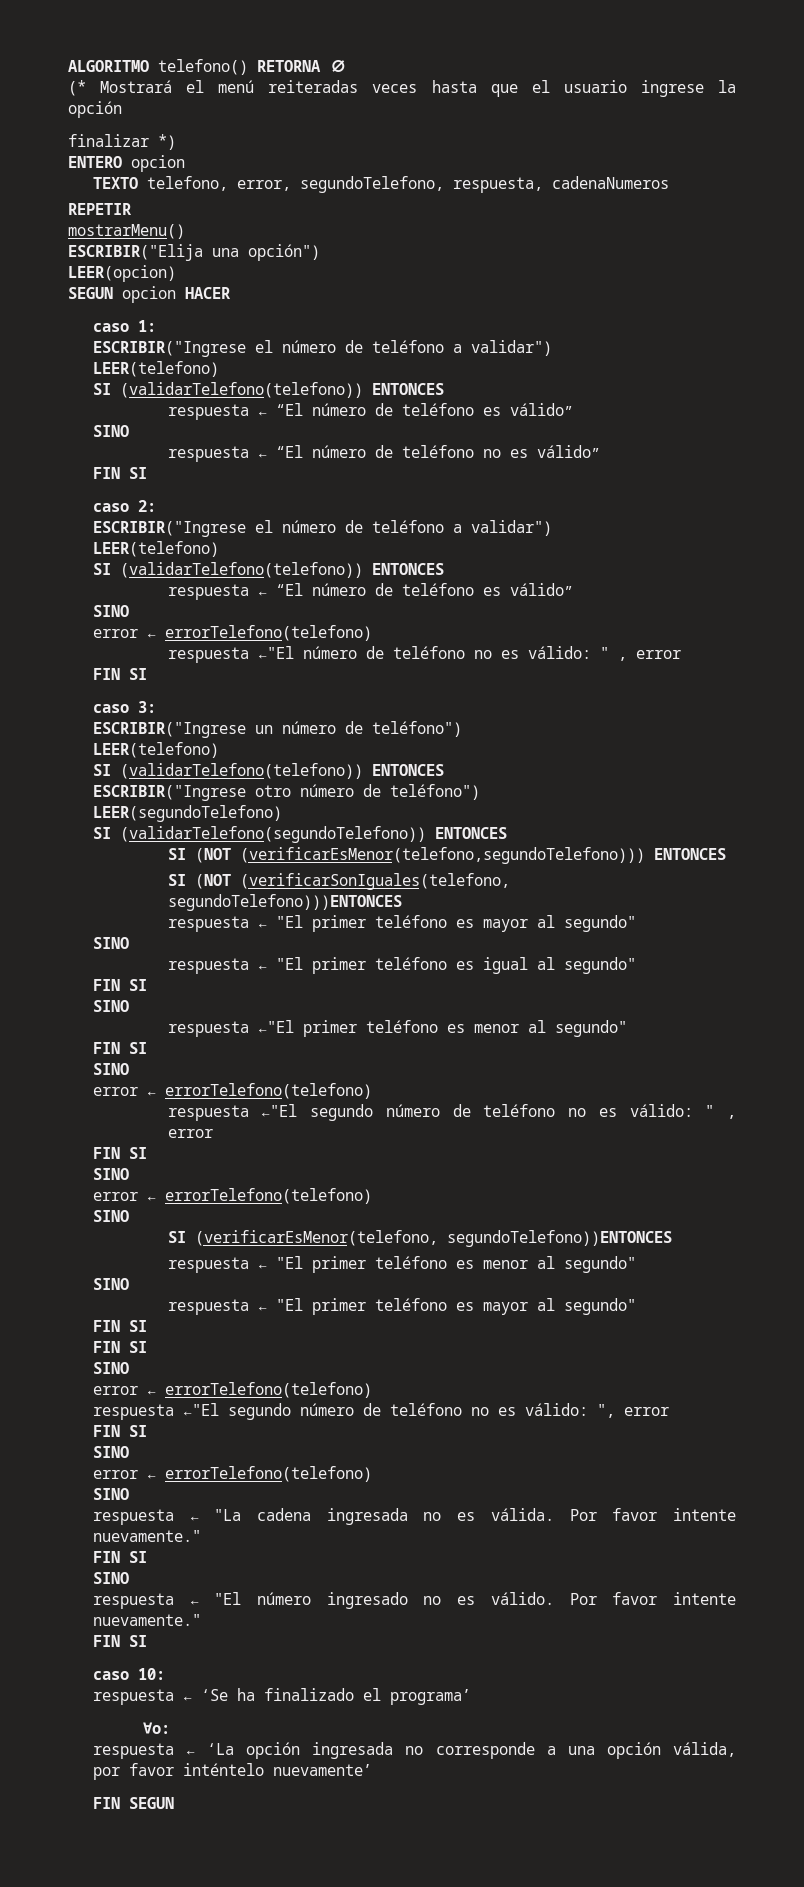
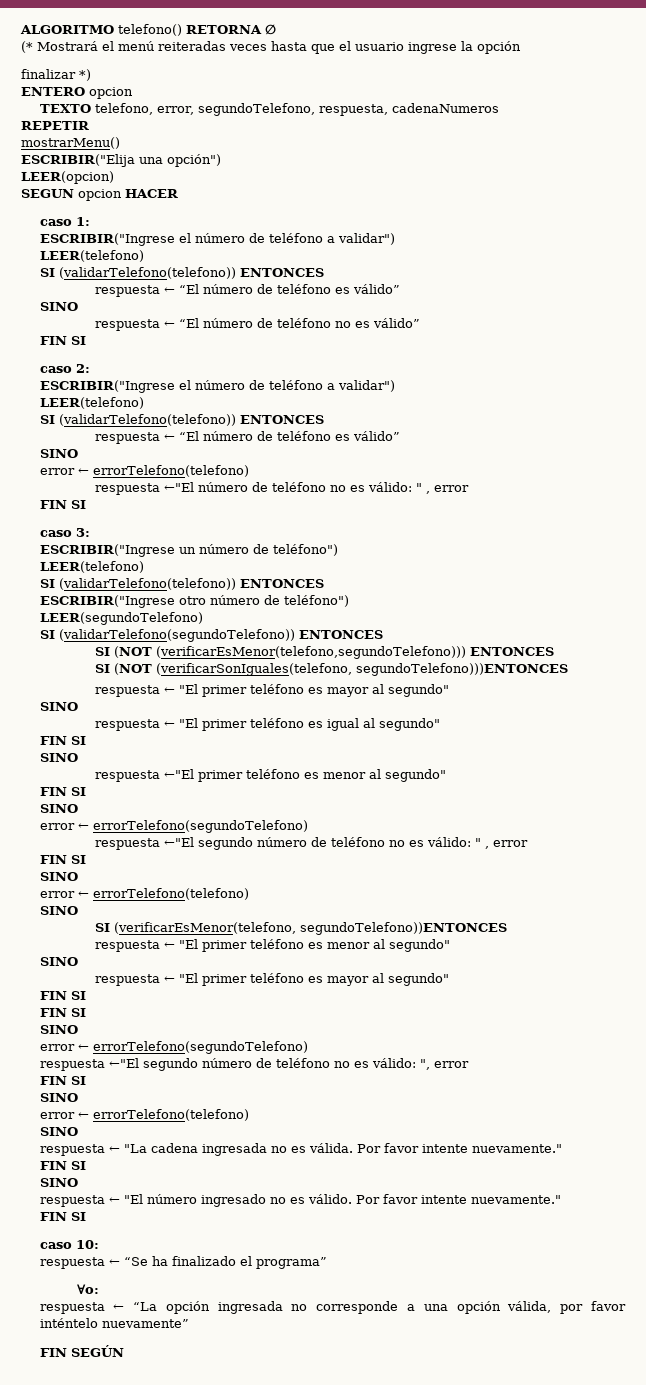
[164,1083,372,1099] errorTelefono(telefono) -> [92,820,308,833] errorTelefono(segundoTelefono)
[164,1382,372,1398] errorTelefono(telefono) -> [92,1041,308,1054] errorTelefono(segundoTelefono)
[200,1689,228,1701] ‘Se -> [123,1257,148,1266] “Se
[389,1689,471,1705] programa’ -> [255,1257,327,1269] programa”
[207,1743,235,1755] ‘La -> [133,1302,158,1311] “La
[272,1764,372,1776] [92,1797,174,1809] nuevamente’ // FIN SEGUN -> [101,1319,189,1328] [39,1345,124,1357] nuevamente” // FIN SEGÚN

